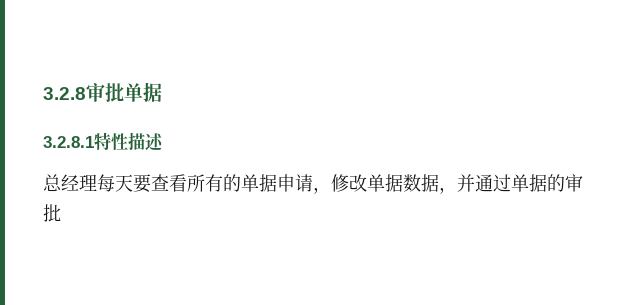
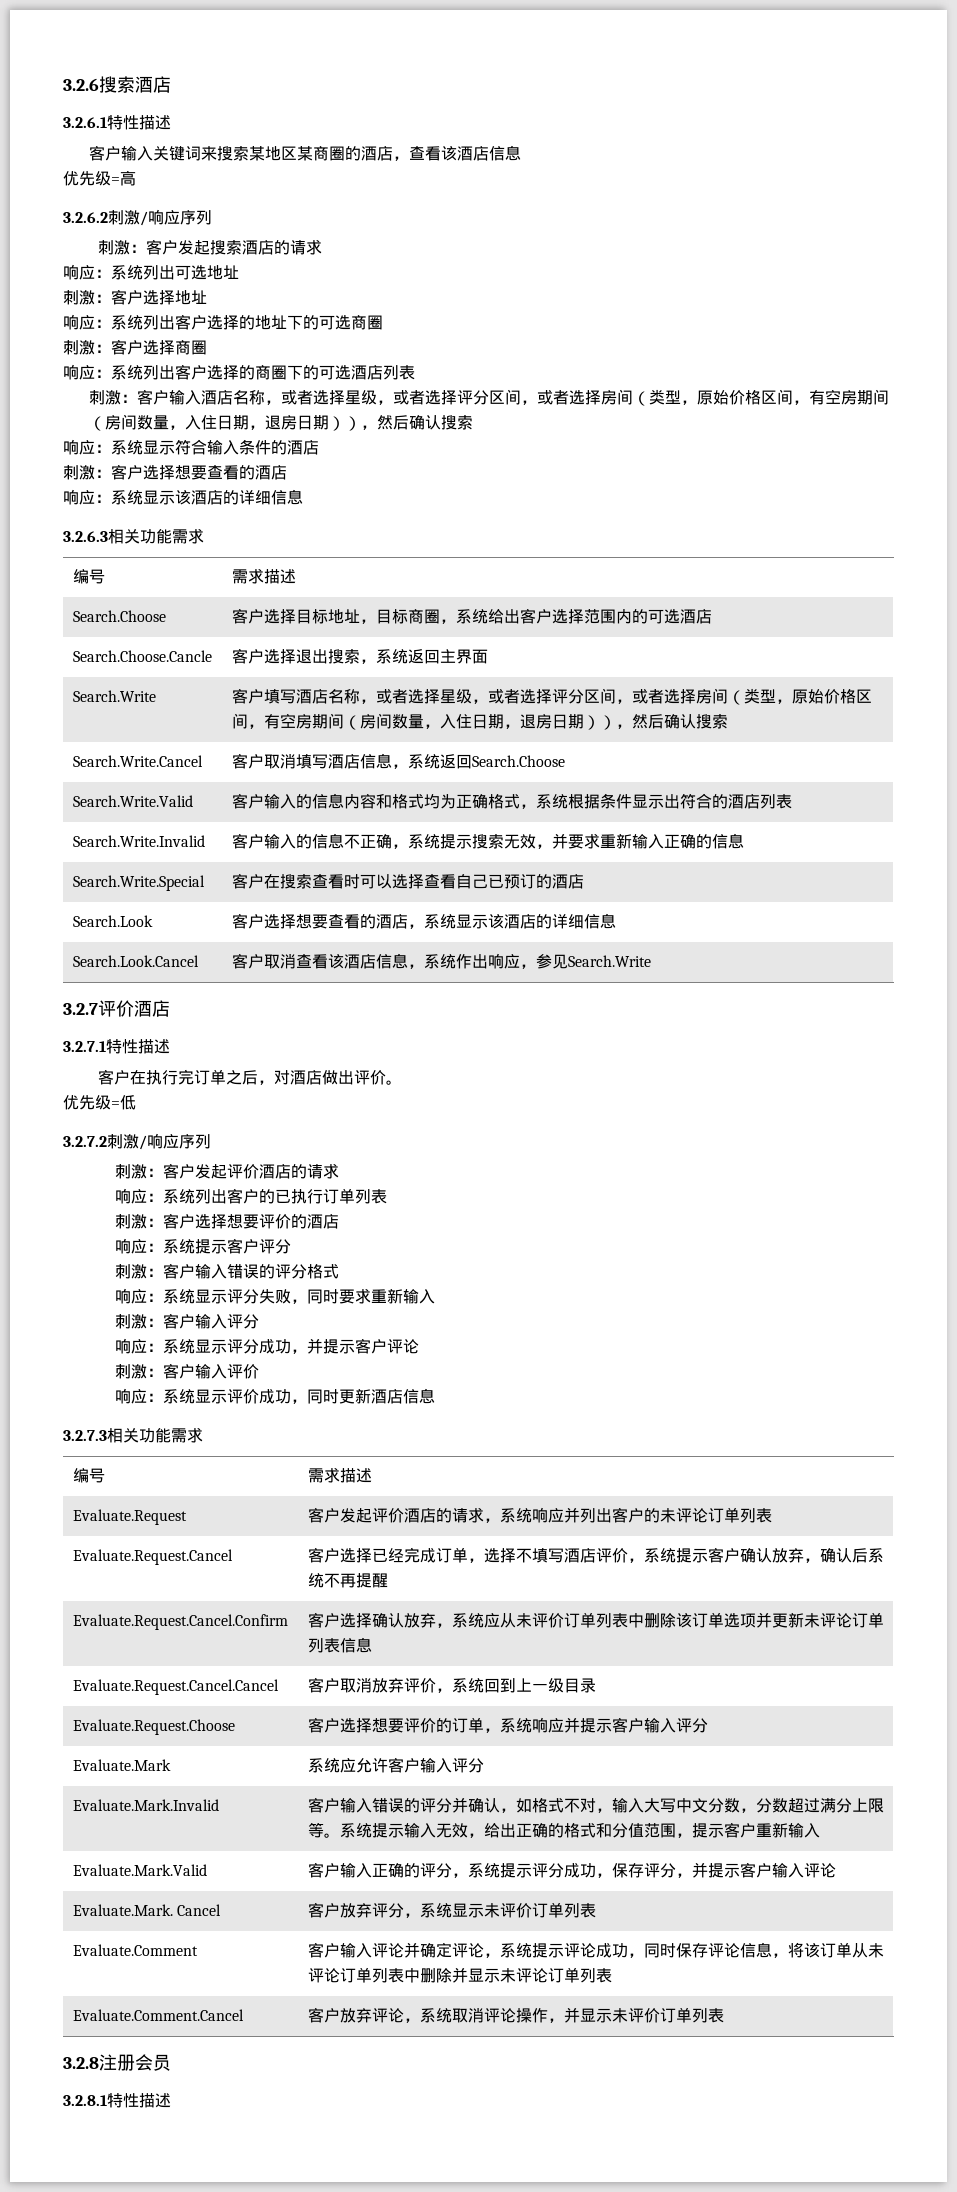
[43,82,162,102] [43,132,164,151] [43,174,583,194] [43,204,61,222] 3.2.8审批单据 // 3.2.8.1特性描述 // 总经理每天要查看所有的单据申请，修改单据数据，并通过单据的审批 -> [63,76,171,93] [63,115,171,130] [88,145,521,161] [63,170,136,186] [63,209,212,226] [97,239,322,255] [63,264,239,280] [63,289,207,305] [63,314,383,330] [63,339,207,355] [63,364,415,380] [88,389,889,406] [88,414,473,431] [63,439,319,455] [63,464,287,480] [63,489,303,505] [63,528,204,544] [72,569,105,584] [231,568,296,584] [72,610,166,622] [231,608,712,624] [72,650,212,662] [231,648,488,664] [72,690,156,702] [231,688,872,705] [231,713,728,730] [72,755,203,767] [231,753,565,769] [72,795,193,807] [231,793,792,809] [72,835,205,847] [231,833,744,849] [72,875,205,891] [231,873,584,889] [72,915,153,927] [231,913,616,929] [72,955,199,967] [231,953,651,969] [63,1000,170,1017] [63,1039,170,1054] [97,1069,402,1085] [63,1095,136,1110] [63,1133,211,1150] [114,1163,339,1179] [114,1188,387,1204] [114,1213,339,1229] [114,1238,291,1254] [114,1263,339,1279] [114,1288,435,1304] [114,1313,259,1329] [114,1338,419,1354] [114,1363,259,1379] [114,1388,435,1404] [63,1427,203,1443] [72,1468,105,1483] [307,1467,372,1483] [72,1509,187,1525] [307,1507,772,1523] [72,1549,233,1565] [307,1547,884,1563] [307,1573,388,1588] [72,1614,288,1630] [307,1612,884,1628] [307,1637,372,1653] [72,1679,279,1695] [307,1677,596,1693] [72,1719,235,1735] [307,1717,708,1733] [72,1759,171,1771] [307,1757,484,1773] [72,1799,219,1811] [307,1797,884,1813] [307,1822,820,1838] [72,1864,207,1876] [307,1862,836,1878] [72,1904,222,1916] [307,1902,596,1918] [72,1944,198,1956] [307,1942,884,1958] [307,1967,612,1983] [72,2009,244,2021] [307,2007,724,2023] [63,2054,171,2071] [63,2093,171,2108] 3.2.6搜索酒店 // 3.2.6.1特性描述 // 客户输入关键词来搜索某地区某商圈的酒店，查看该酒店信息 // 优先级=高 // 3.2.6.2刺激/响应序列 // 刺激：客户发起搜索酒店的请求 // 响应：系统列出可选地址 // 刺激：客户选择地址 // 响应：系统列出客户选择的地址下的可选商圈 // 刺激：客户选择商圈 // 响应：系统列出客户选择的商圈下的可选酒店列表 // 刺激：客户输入酒店名称，或者选择星级，或者选择评分区间，或者选择房间（类型，原始价格区间，有空房期间（房间数量，入住日期，退房日期）），然后确认搜索 // 响应：系统显示符合输入条件的酒店 // 刺激：客户选择想要查看的酒店 // 响应：系统显示该酒店的详细信息 // 3.2.6.3相关功能需求 // 编号 | 需求描述 // Search.Choose | 客户选择目标地址，目标商圈，系统给出客户选择范围内的可选酒店 // Search.Choose.Cancle | 客户选择退出搜索，系统返回主界面 // Search.Write | 客户填写酒店名称，或者选择星级，或者选择评分区间，或者选择房间（类型，原始价格区间，有空房期间（房间数量，入住日期，退房日期）），然后确认搜索 // Search.Write.Cancel | 客户取消填写酒店信息，系统返回Search.Choose // Search.Write.Valid | 客户输入的信息内容和格式均为正确格式，系统根据条件显示出符合的酒店列表 // Search.Write.Invalid | 客户输入的信息不正确，系统提示搜索无效，并要求重新输入正确的信息 // Search.Write.Special | 客户在搜索查看时可以选择查看自己已预订的酒店 // Search.Look | 客户选择想要查看的酒店，系统显示该酒店的详细信息 // Search.Look.Cancel | 客户取消查看该酒店信息，系统作出响应，参见Search.Write // 3.2.7评价酒店 // 3.2.7.1特性描述 // 客户在执行完订单之后，对酒店做出评价。 // 优先级=低 // 3.2.7.2刺激/响应序列 // 刺激：客户发起评价酒店的请求 // 响应：系统列出客户的已执行订单列表 // 刺激：客户选择想要评价的酒店 // 响应：系统提示客户评分 // 刺激：客户输入错误的评分格式 // 响应：系统显示评分失败，同时要求重新输入 // 刺激：客户输入评分 // 响应：系统显示评分成功，并提示客户评论 // 刺激：客户输入评价 // 响应：系统显示评价成功，同时更新酒店信息 // 3.2.7.3相关功能需求 // 编号 | 需求描述 // Evaluate.Request | 客户发起评价酒店的请求，系统响应并列出客户的未评论订单列表 // Evaluate.Request.Cancel | 客户选择已经完成订单，选择不填写酒店评价，系统提示客户确认放弃，确认后系统不再提醒 // Evaluate.Request.Cancel.Confirm | 客户选择确认放弃，系统应从未评价订单列表中删除该订单选项并更新未评论订单列表信息 // Evaluate.Request.Cancel.Cancel | 客户取消放弃评价，系统回到上一级目录 // Evaluate.Request.Choose | 客户选择想要评价的订单，系统响应并提示客户输入评分 // Evaluate.Mark | 系统应允许客户输入评分 // Evaluate.Mark.Invalid | 客户输入错误的评分并确认，如格式不对，输入大写中文分数，分数超过满分上限等。系统提示输入无效，给出正确的格式和分值范围，提示客户重新输入 // Evaluate.Mark.Valid | 客户输入正确的评分，系统提示评分成功，保存评分，并提示客户输入评论 // Evaluate.Mark. Cancel | 客户放弃评分，系统显示未评价订单列表 // Evaluate.Comment | 客户输入评论并确定评论，系统提示评论成功，同时保存评论信息，将该订单从未评论订单列表中删除并显示未评论订单列表 // Evaluate.Comment.Cancel | 客户放弃评论，系统取消评论操作，并显示未评价订单列表 // 3.2.8注册会员 // 3.2.8.1特性描述

